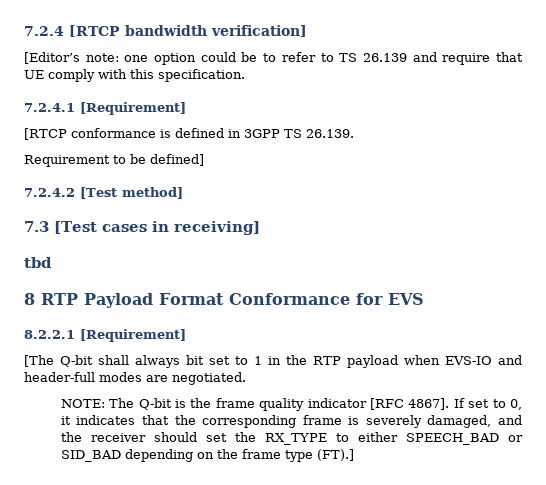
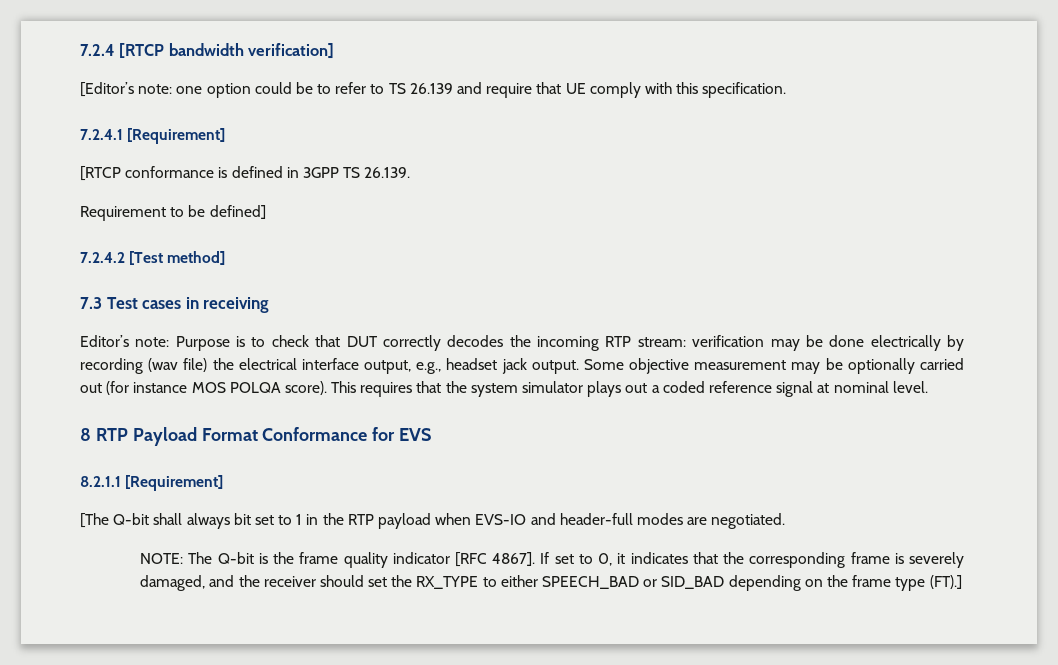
[54,221,97,234] [Test -> [106,297,138,309] Test
[173,221,260,235] [24,257,52,268] receiving] // tbd -> [203,297,270,313] [80,335,964,351] [80,358,964,374] [80,381,928,397] receiving // Editor’s note: Purpose is to check that DUT correctly decodes the incoming RTP stream: verification may be done electrically by recording (wav file) the electrical interface output, e.g., headset jack output. Some objective measurement may be optionally carried out (for instance MOS POLQA score). This requires that the system simulator plays out a coded reference signal at nominal level.
[24,330,75,339] 8.2.2.1 -> [80,476,121,487] 8.2.1.1

